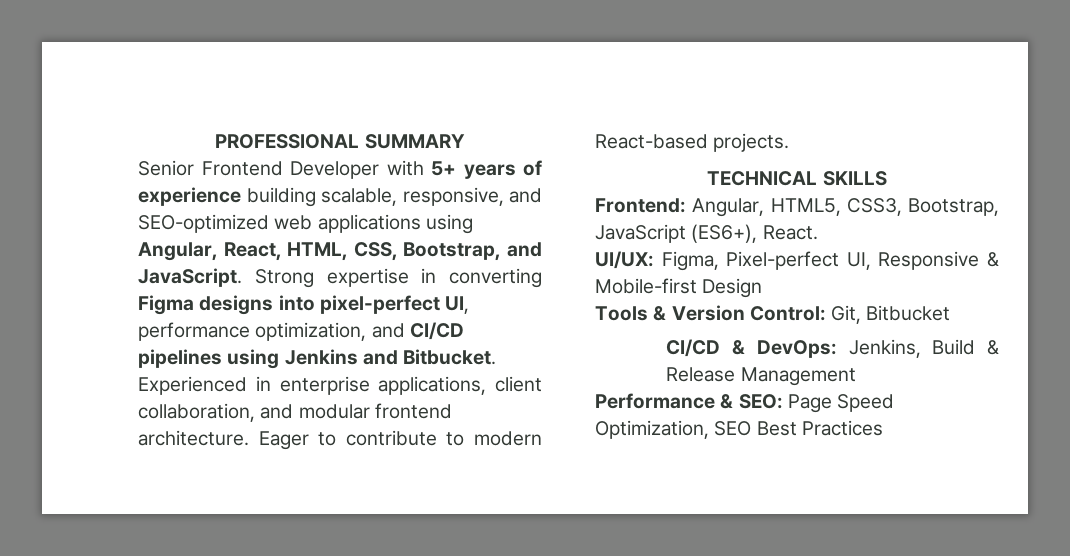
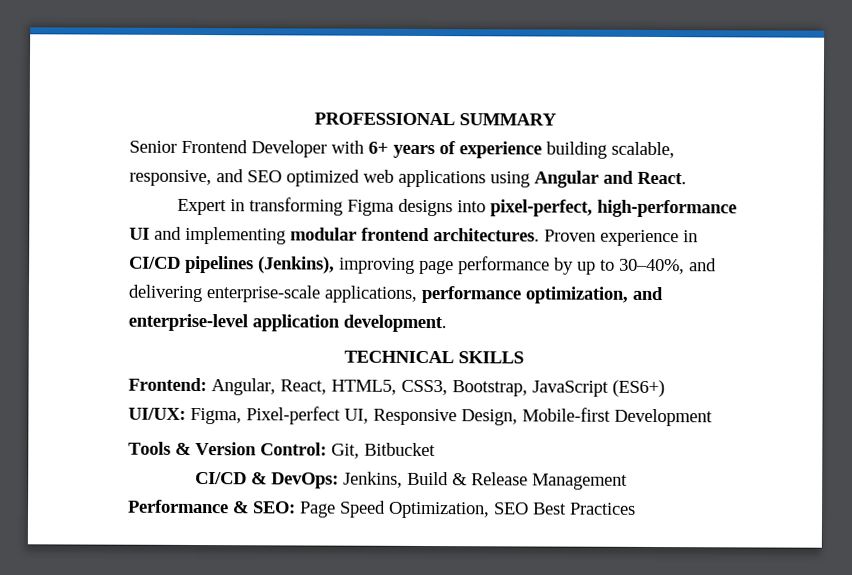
[431,161,456,176] 5+ -> [368,141,389,154] 6+
[138,214,269,233] SEO-optimized -> [247,169,360,187] SEO optimized
[138,242,542,261] [138,268,542,288] [138,295,470,315] [138,322,464,341] [138,349,497,369] [138,376,542,395] [138,403,452,422] [138,430,542,450] [595,133,790,152] Angular, React, HTML, CSS, Bootstrap, and JavaScript. Strong expertise in converting Figma designs into pixel-perfect UI, performance optimization, and CI/CD pipelines using Jenkins and Bitbucket. Experienced in enterprise applications, client collaboration, and modular frontend architecture. Eager to contribute to modern React-based projects. -> [534,170,687,188] [176,197,737,218] [129,226,698,247] [129,255,717,275] [128,284,664,304] [128,313,447,333] Angular and React. // Expert in transforming Figma designs into pixel-perfect, high-performance UI and implementing modular frontend architectures. Proven experience in CI/CD pipelines (Jenkins), improving page performance by up to 30–40%, and delivering enterprise-scale applications, performance optimization, and enterprise-level application development.
(765, 207) none -> [280,379,327,395] React,
[691,224,818,243] (ES6+), React. -> [612,379,665,398] (ES6+)
[987,252,999,267] [595,278,763,298] & Mobile-first Design -> [461,407,713,427] Design, Mobile-first Development

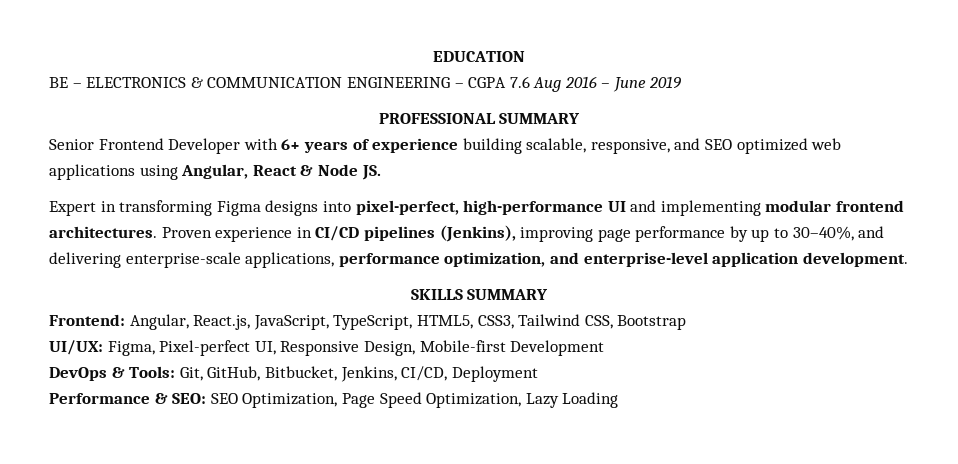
(313, 119) none -> [433,51,525,62] [49,76,681,92] EDUCATION // BE – ELECTRONICS & COMMUNICATION ENGINEERING – CGPA 7.6 Aug 2016 – June 2019 //
[534,170,687,188] Angular and React. -> [181,164,381,180] Angular, React & Node JS.
[343,350,454,364] TECHNICAL -> (908, 259) none
(524, 357) none -> [467,289,549,300] SUMMARY
[280,379,665,398] React, HTML5, CSS3, Bootstrap, JavaScript (ES6+) -> [193,314,687,330] React.js, JavaScript, TypeScript, HTML5, CSS3, Tailwind CSS, Bootstrap
[128,441,436,459] [194,471,628,490] Tools & Version Control: Git, Bitbucket // CI/CD & DevOps: Jenkins, Build & Release Management -> [49,366,538,382] DevOps & Tools: Git, GitHub, Bitbucket, Jenkins, CI/CD, Deployment
(296, 507) none -> [210,393,338,408] SEO Optimization,
[494,502,636,515] SEO Best Practices -> [525,392,619,408] Lazy Loading

